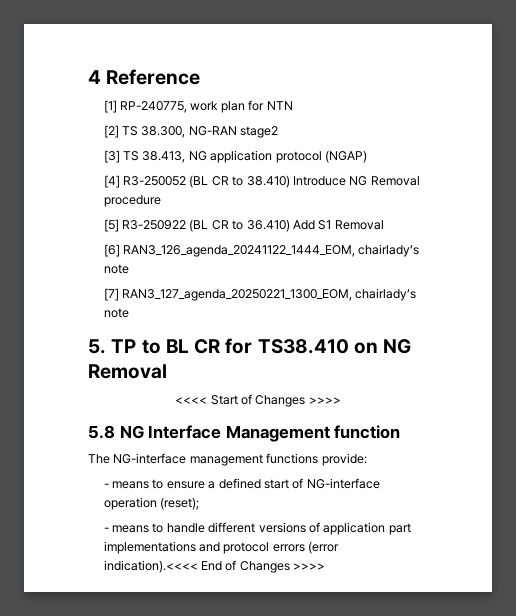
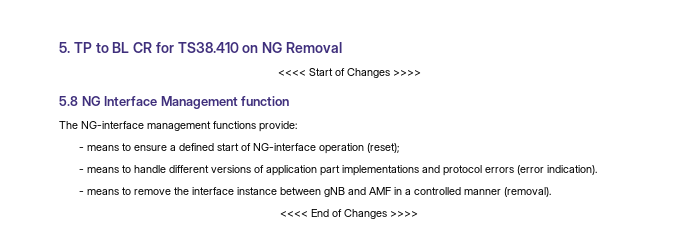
[88,69,201,85] [103,100,293,113] [103,125,279,138] [103,150,367,163] [103,175,420,188] [103,195,161,207] [103,219,384,232] [103,244,420,257] [103,264,129,274] [103,288,417,301] [103,308,129,318] 4 Reference // [1] RP-240775, work plan for NTN // [2] TS 38.300, NG-RAN stage2 // [3] TS 38.413, NG application protocol (NGAP) // [4] R3-250052 (BL CR to 38.410) Introduce NG Removal procedure // [5] R3-250922 (BL CR to 36.410) Add S1 Removal // [6] RAN3_126_agenda_20241122_1444_EOM, chairlady’s note // [7] RAN3_127_agenda_20250221_1300_EOM, chairlady’s note // -> (59, 47) none
[103,560,198,573] indication).<<<< -> [546,165,597,175] [78,187,551,197] [280,211,308,217] indication). // - means to remove the interface instance between gNB and AMF in a controlled manner (removal). // <<<<

